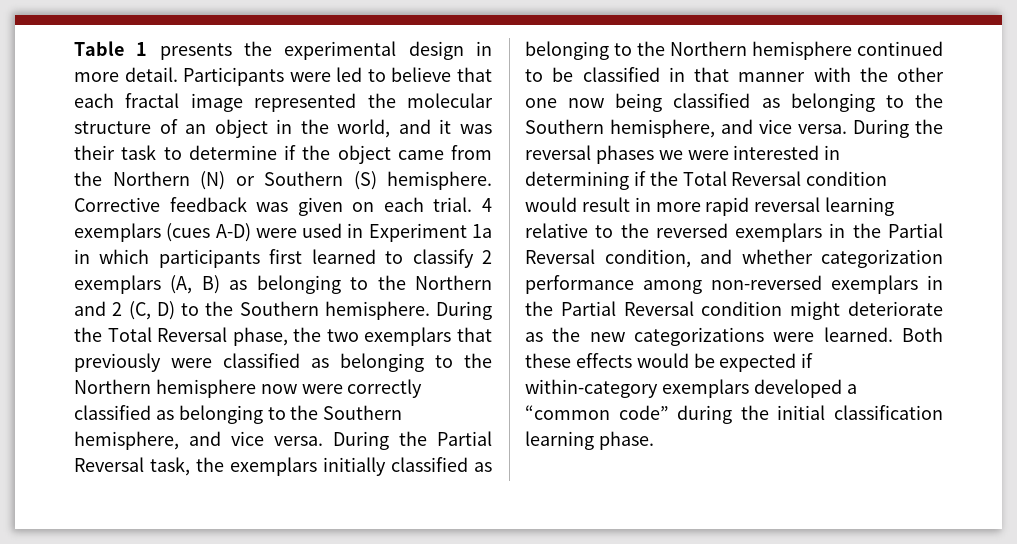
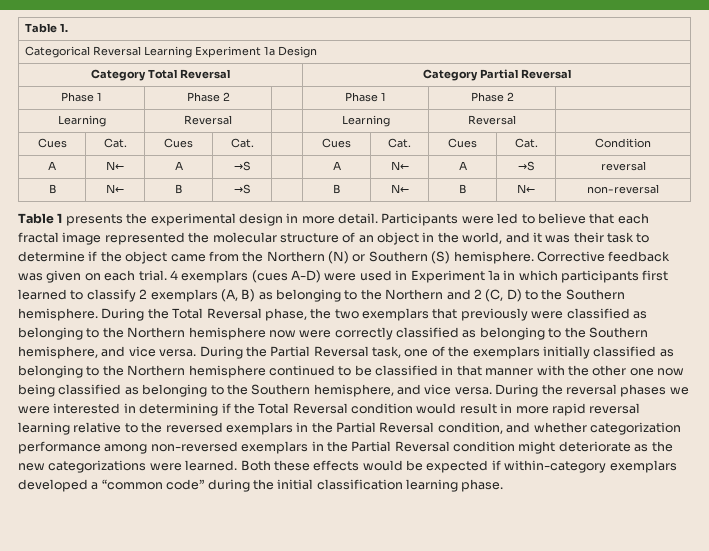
[74,41,124,56] Table -> [24,23,68,33] [24,46,317,58] [91,69,230,81] [422,69,571,81] [61,92,102,102] [186,92,230,102] [345,92,386,102] [470,92,514,102] [57,115,106,127] [184,115,232,125] [341,115,390,127] [468,115,516,125] [37,138,67,148] [103,138,127,148] [164,138,193,148] [230,138,254,148] [322,138,351,148] [388,138,411,148] [448,138,477,148] [514,138,538,148] [595,138,651,148] [48,161,56,170] [106,161,124,170] [174,161,183,170] [233,161,251,171] [332,161,341,170] [390,161,409,170] [458,161,467,170] [517,161,535,171] [600,161,646,171] [48,184,56,194] [106,184,124,193] [175,184,182,194] [233,184,251,194] [333,184,340,194] [390,184,409,193] [459,184,466,194] [517,184,535,193] [587,184,659,194] [18,213,54,224] Table 1. // Categorical Reversal Learning Experiment 1a Design // Category Total Reversal | Category Partial Reversal // Phase 1 | Phase 2 | | Phase 1 | Phase 2 | // Learning | Reversal | | Learning | Reversal | // Cues | Cat. | Cues | Cat. | | Cues | Cat. | Cues | Cat. | Condition // A | N← | A | →S | | A | N← | A | →S | reversal // B | N← | B | →S | | B | N← | B | N← | non-reversal // Table
(190, 466) none -> [404,346,445,357] one of

